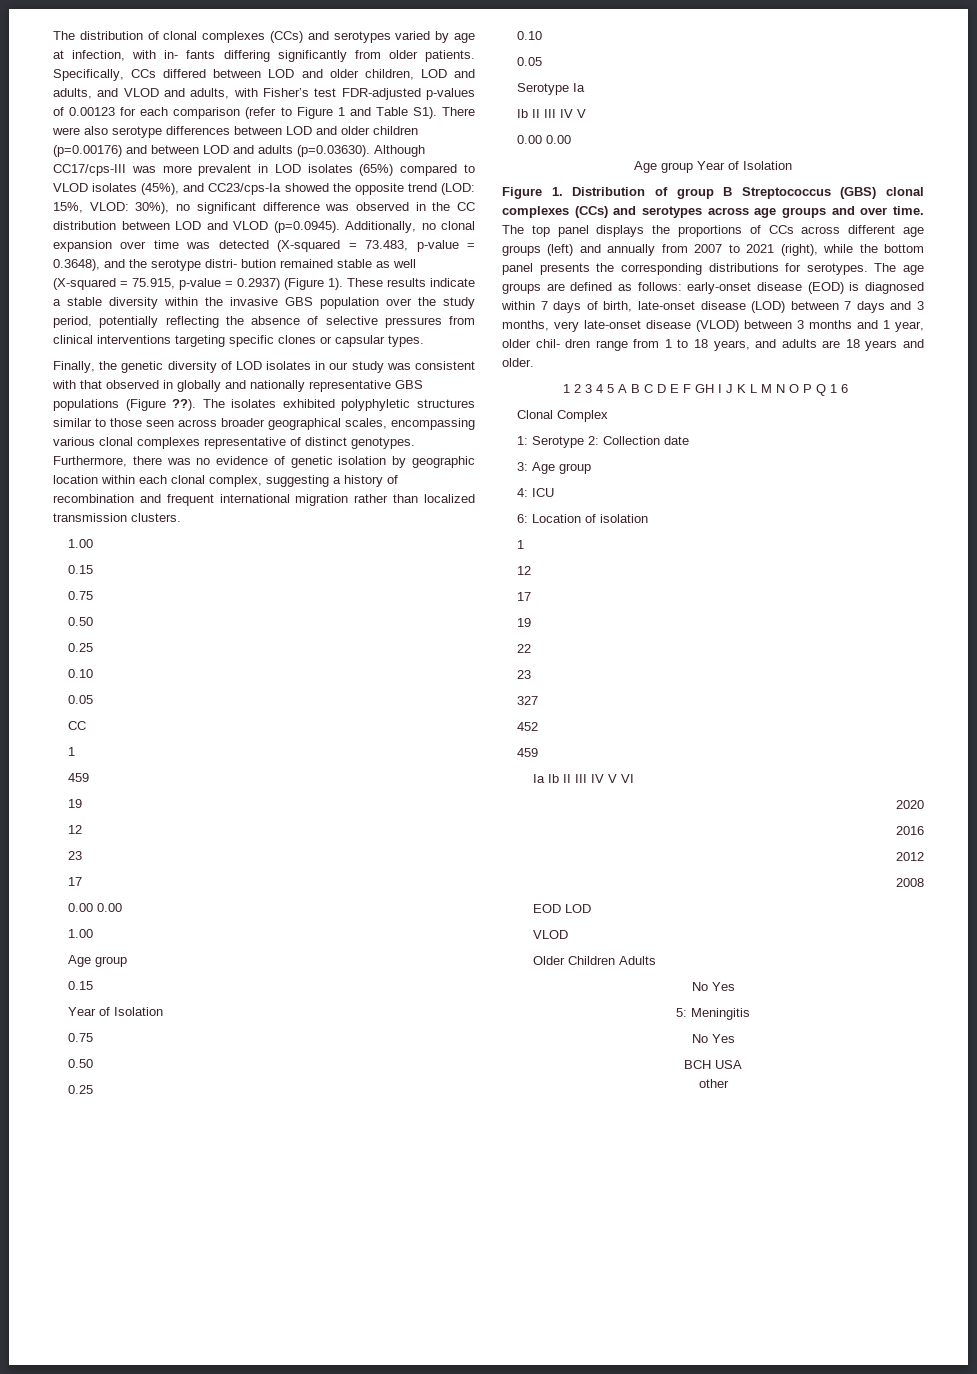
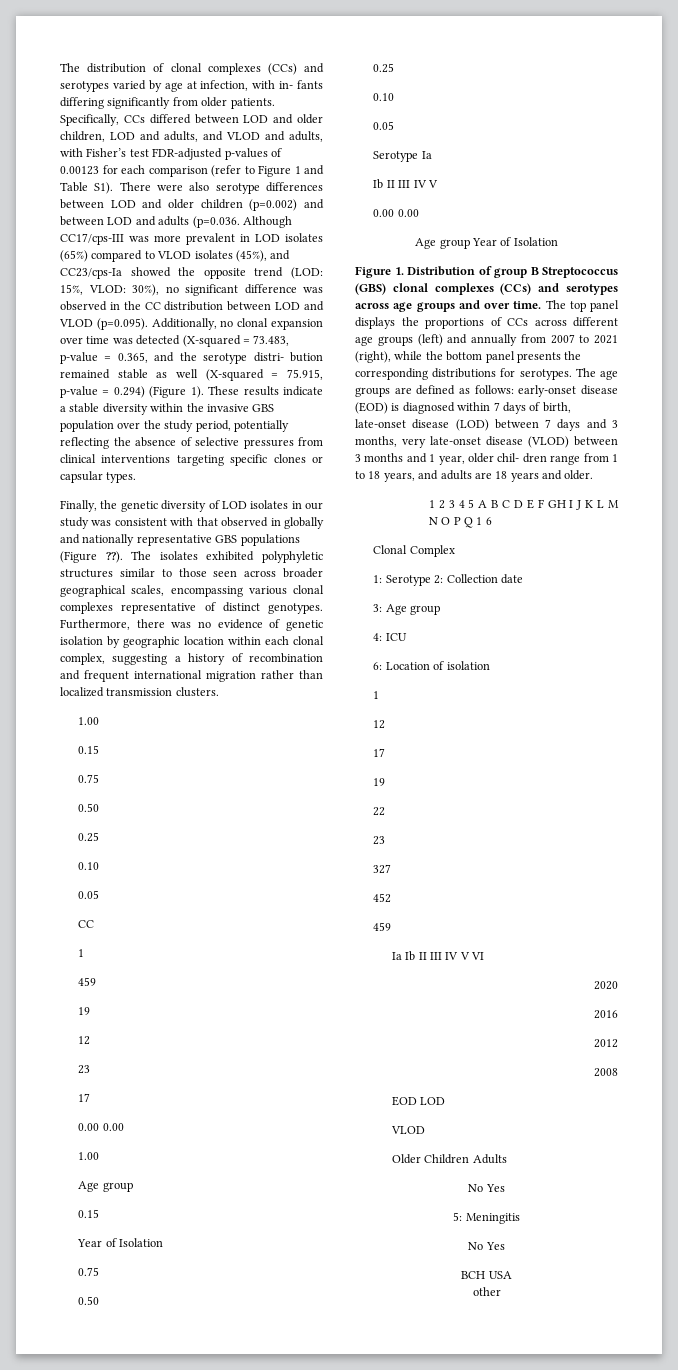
[53,145,122,157] (p=0.00176) -> [249,199,298,211] (p=0.002)
[297,145,370,157] (p=0.03630). -> [192,216,240,228] (p=0.036.
[273,221,340,233] (p=0.0945). -> [96,318,148,330] (p=0.095).
[53,259,100,271] 0.3648), -> [117,352,148,363] 0.365,
[237,278,280,290] 0.2937) -> [113,386,145,398] 0.294)

